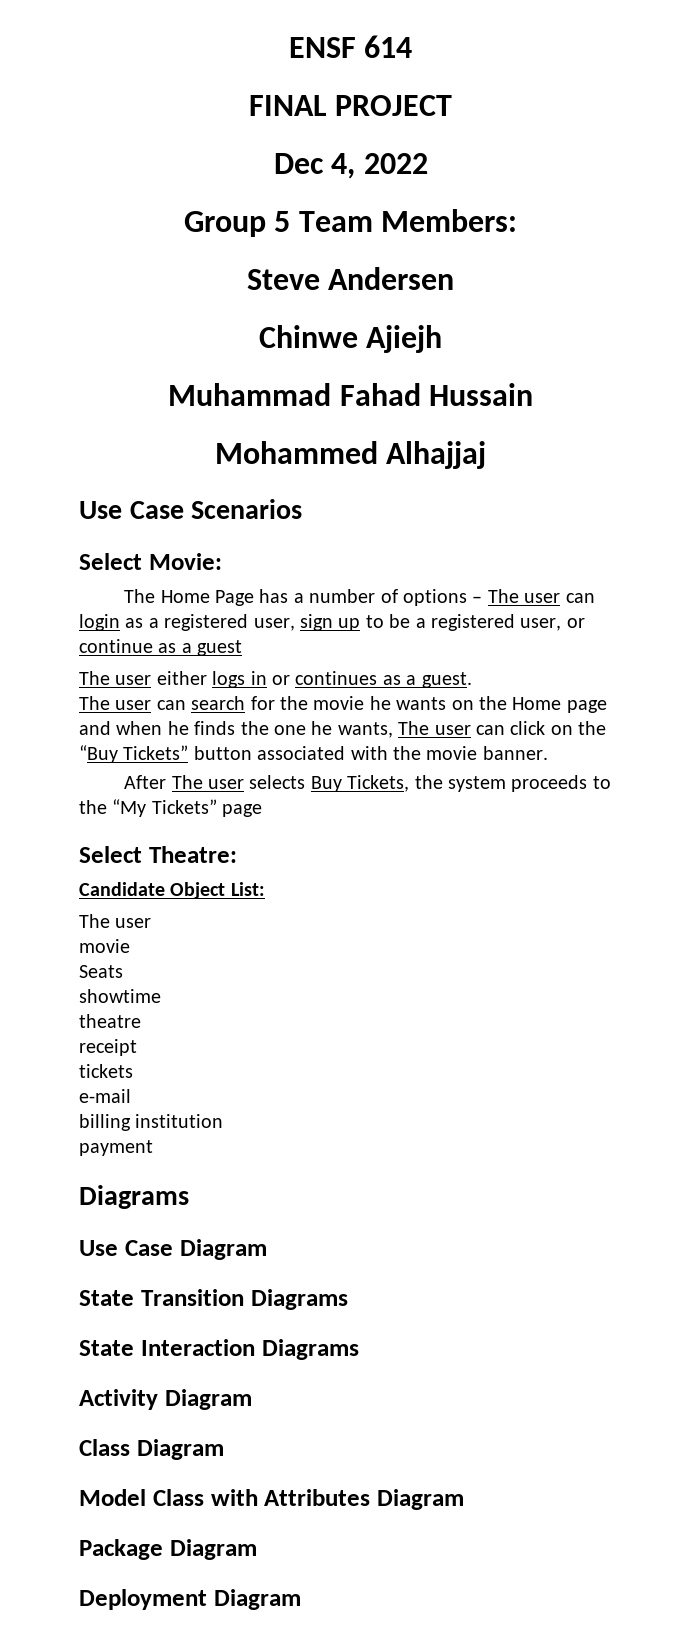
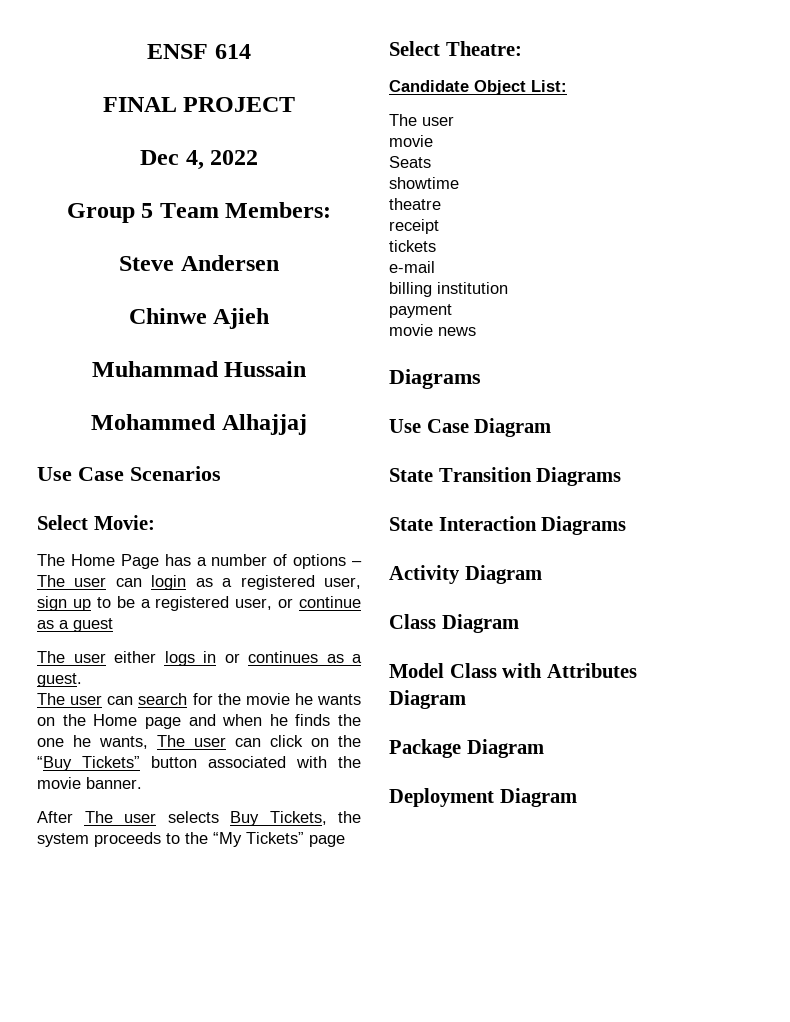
[366,325,443,353] Ajiejh -> [213,308,270,329] Ajieh
[339,383,421,406] Fahad -> (219, 369) none
(153, 1148) none -> [389,324,476,336] // movie news

